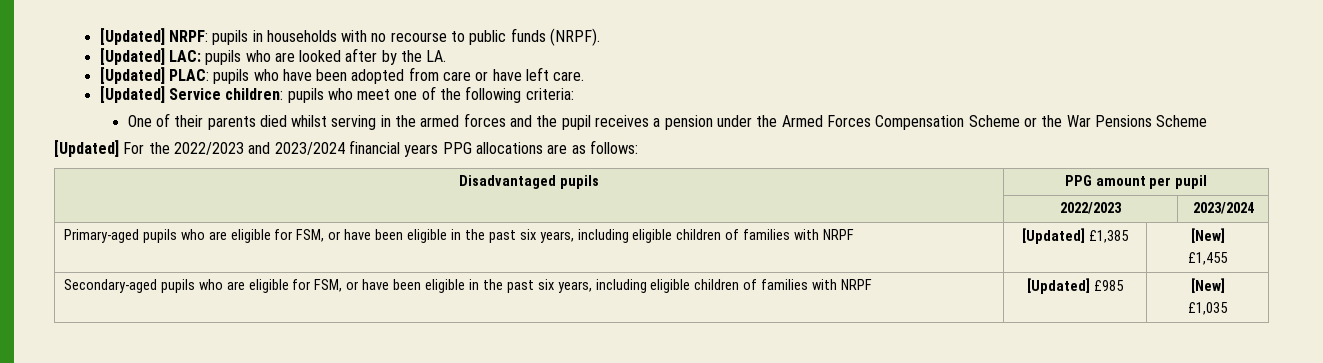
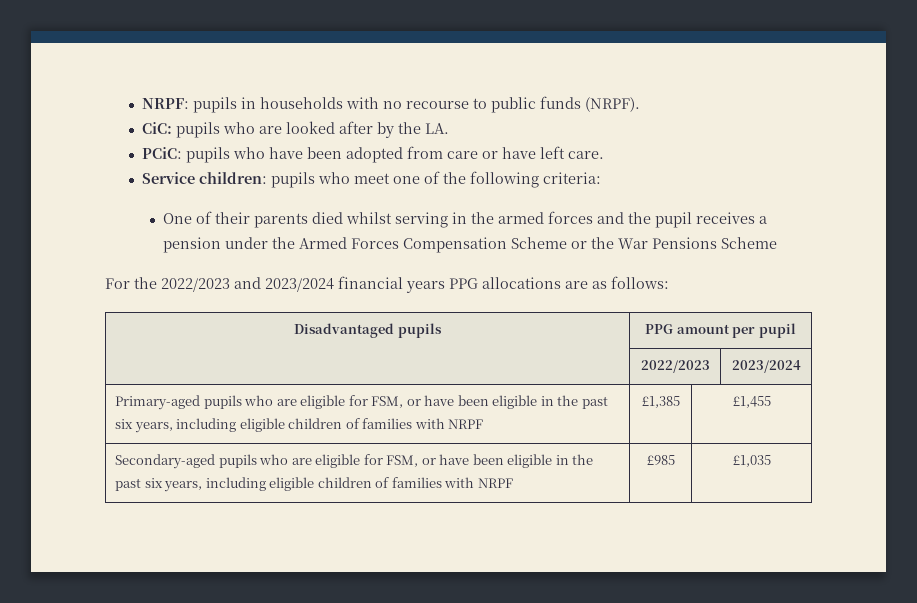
[99,28,165,45] [Updated] -> (141, 103) none
[99,48,201,65] [Updated] LAC: -> [141,122,172,134] CiC:
[99,67,209,84] [Updated] PLAC: -> [141,147,182,159] PCiC:
[99,86,165,103] [Updated] -> (604, 155) none
[54,140,119,157] [Updated] -> (778, 243) none
[1022,228,1086,244] [Updated] -> (484, 424) none
[1190,228,1225,243] [New] // -> (680, 402) none
[1027,278,1091,294] [Updated] -> (513, 483) none
[1190,278,1225,293] [New] // -> (675, 460) none

